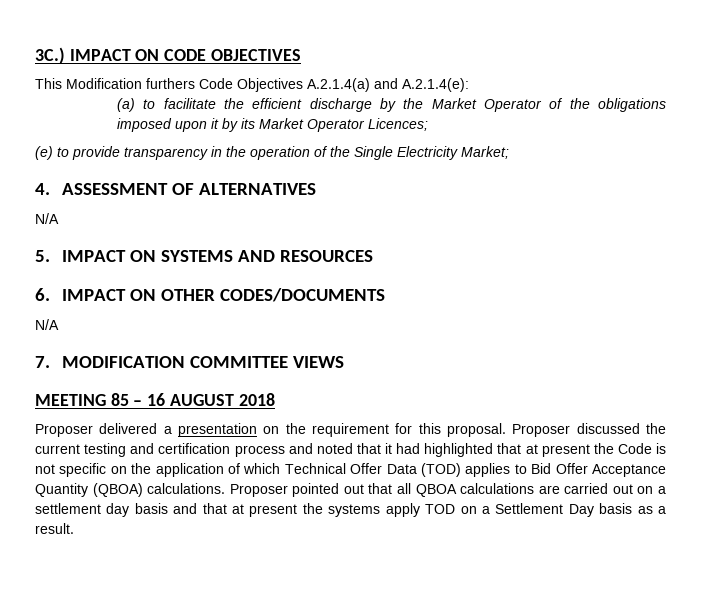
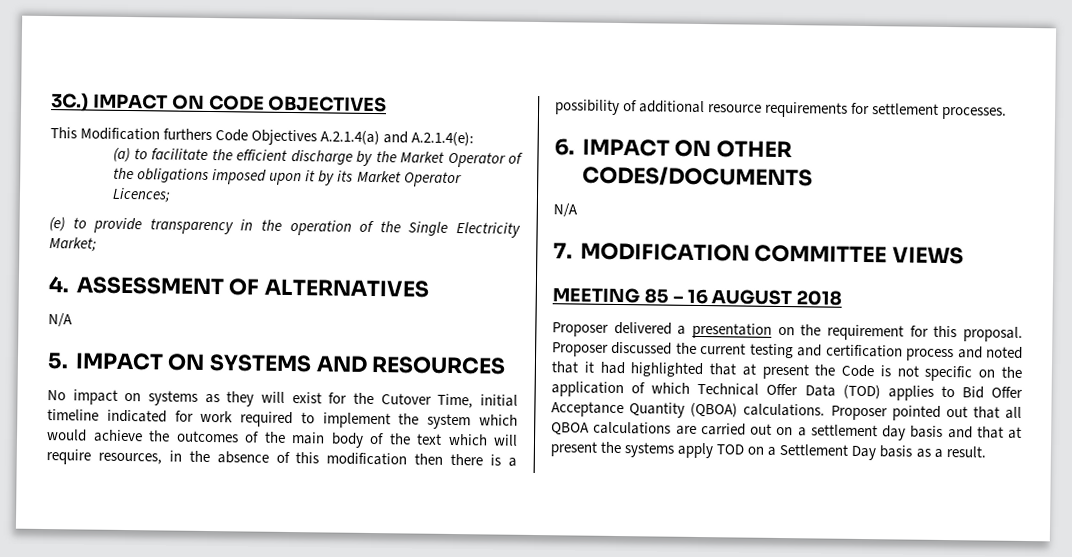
(374, 256) none -> [47,389,518,409] [47,409,518,430] [46,429,518,448] [46,449,518,467] [555,99,1008,120] // No impact on systems as they will exist for the Cutover Time, initial timeline indicated for work required to implement the system which would achieve the outcomes of the main body of the text which will require resources, in the absence of this modification then there is a possibility of additional resource requirements for settlement processes.

